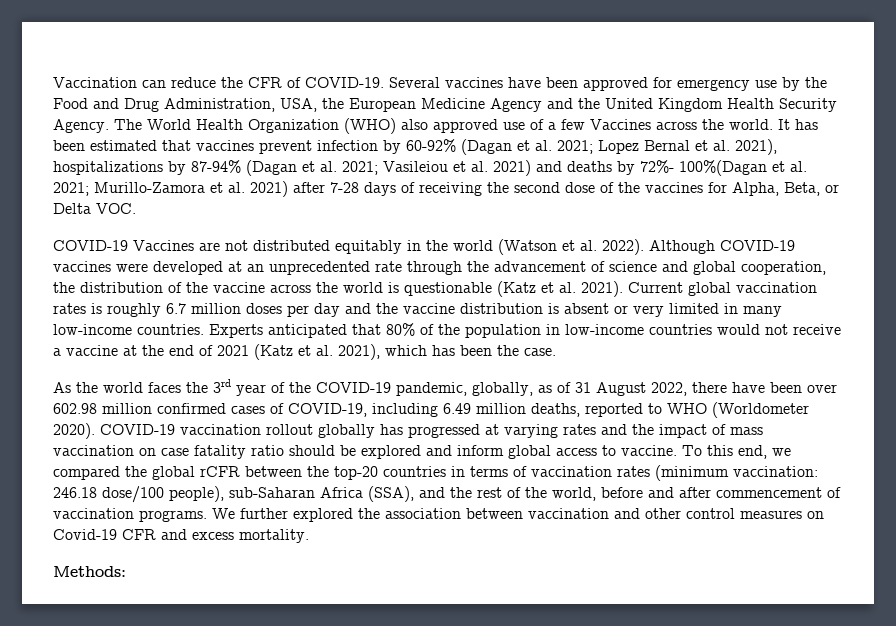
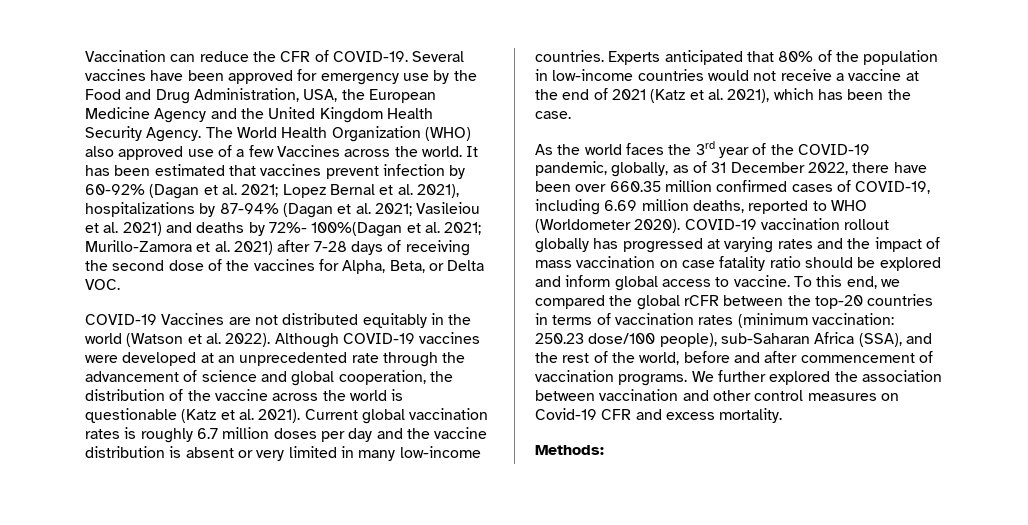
[596,382,646,396] August -> [730,162,805,173] December
[53,403,97,414] 602.98 -> [609,181,661,192] 660.35
[443,403,471,414] 6.49 -> [604,200,638,211] 6.69
[53,487,97,498] 246.18 -> [535,333,584,344] 250.23

